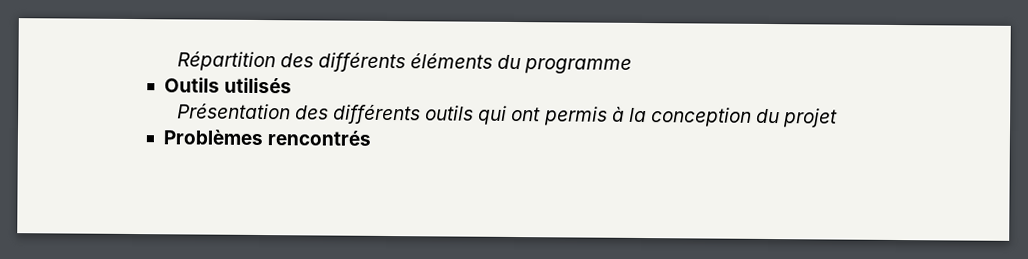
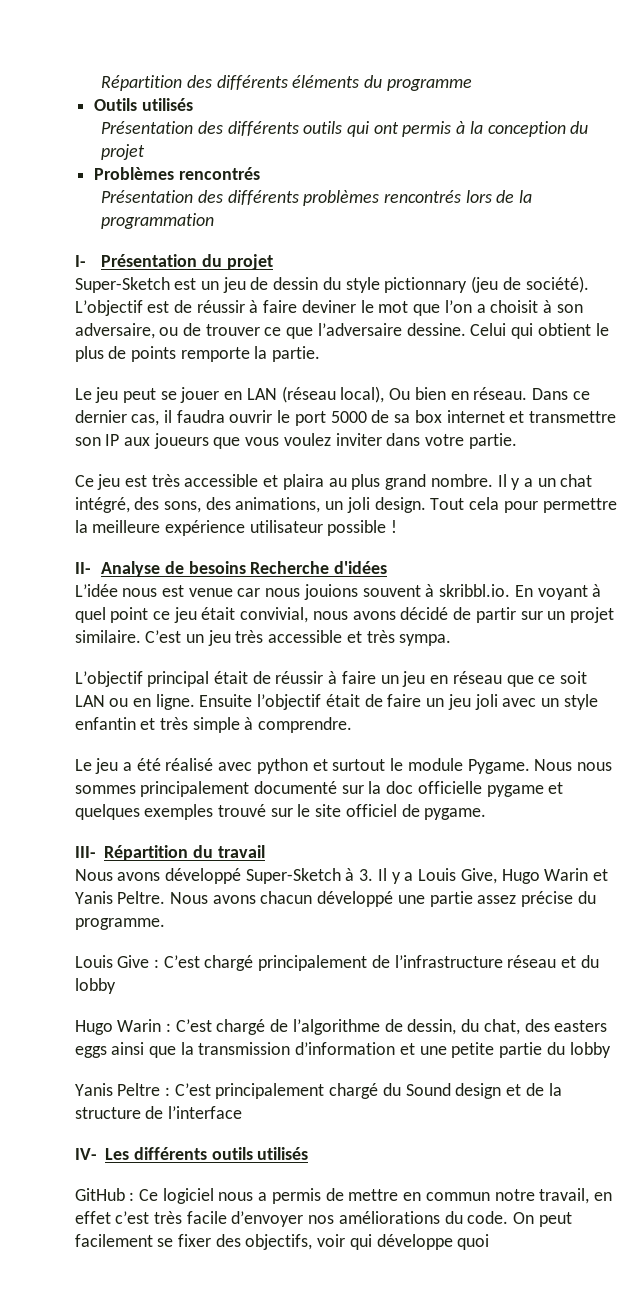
(372, 138) none -> [101,190,533,206] [101,213,215,229] [74,254,273,270] [74,276,589,293] [74,300,583,316] [74,323,609,339] [74,346,321,362] [74,386,590,403] [74,410,616,426] [74,433,517,449] [74,474,593,490] [74,497,617,513] [74,520,398,536] [74,561,387,577] [74,584,602,600] [74,607,614,623] [74,630,452,646] [74,671,587,687] [74,694,598,710] [74,717,353,733] [74,758,612,774] [74,781,564,797] [74,804,487,820] [74,845,265,861] [74,868,608,884] [74,891,596,907] [74,918,165,930] [74,955,599,971] [74,978,116,994] [74,1019,608,1035] [74,1042,611,1058] [74,1083,562,1099] [74,1106,242,1119] [74,1147,309,1160] [74,1188,612,1204] [74,1211,572,1227] [74,1234,490,1250] // Présentation des différents problèmes rencontrés lors de la programmation // I- Présentation du projet // Super-Sketch est un jeu de dessin du style pictionnary (jeu de société). L’objectif est de réussir à faire deviner le mot que l’on a choisit à son adversaire, ou de trouver ce que l’adversaire dessine. Celui qui obtient le plus de points remporte la partie. // Le jeu peut se jouer en LAN (réseau local), Ou bien en réseau. Dans ce dernier cas, il faudra ouvrir le port 5000 de sa box internet et transmettre son IP aux joueurs que vous voulez inviter dans votre partie. // Ce jeu est très accessible et plaira au plus grand nombre. Il y a un chat intégré, des sons, des animations, un joli design. Tout cela pour permettre la meilleure expérience utilisateur possible ! // II- Analyse de besoins Recherche d'idées // L’idée nous est venue car nous jouions souvent à skribbl.io. En voyant à quel point ce jeu était convivial, nous avons décidé de partir sur un projet similaire. C’est un jeu très accessible et très sympa. // L’objectif principal était de réussir à faire un jeu en réseau que ce soit LAN ou en ligne. Ensuite l’objectif était de faire un jeu joli avec un style enfantin et très simple à comprendre. // Le jeu a été réalisé avec python et surtout le module Pygame. Nous nous sommes principalement documenté sur la doc officielle pygame et quelques exemples trouvé sur le site officiel de pygame. // III- Répartition du travail // Nous avons développé Super-Sketch à 3. Il y a Louis Give, Hugo Warin et Yanis Peltre. Nous avons chacun développé une partie assez précise du programme. // Louis Give : C’est chargé principalement de l’infrastructure réseau et du lobby // Hugo Warin : C’est chargé de l’algorithme de dessin, du chat, des easters eggs ainsi que la transmission d’information et une petite partie du lobby // Yanis Peltre : C’est principalement chargé du Sound design et de la structure de l’interface // IV- Les différents outils utilisés // GitHub : Ce logiciel nous a permis de mettre en commun notre travail, en effet c’est très facile d’envoyer nos améliorations du code. On peut facilement se fixer des objectifs, voir qui développe quoi

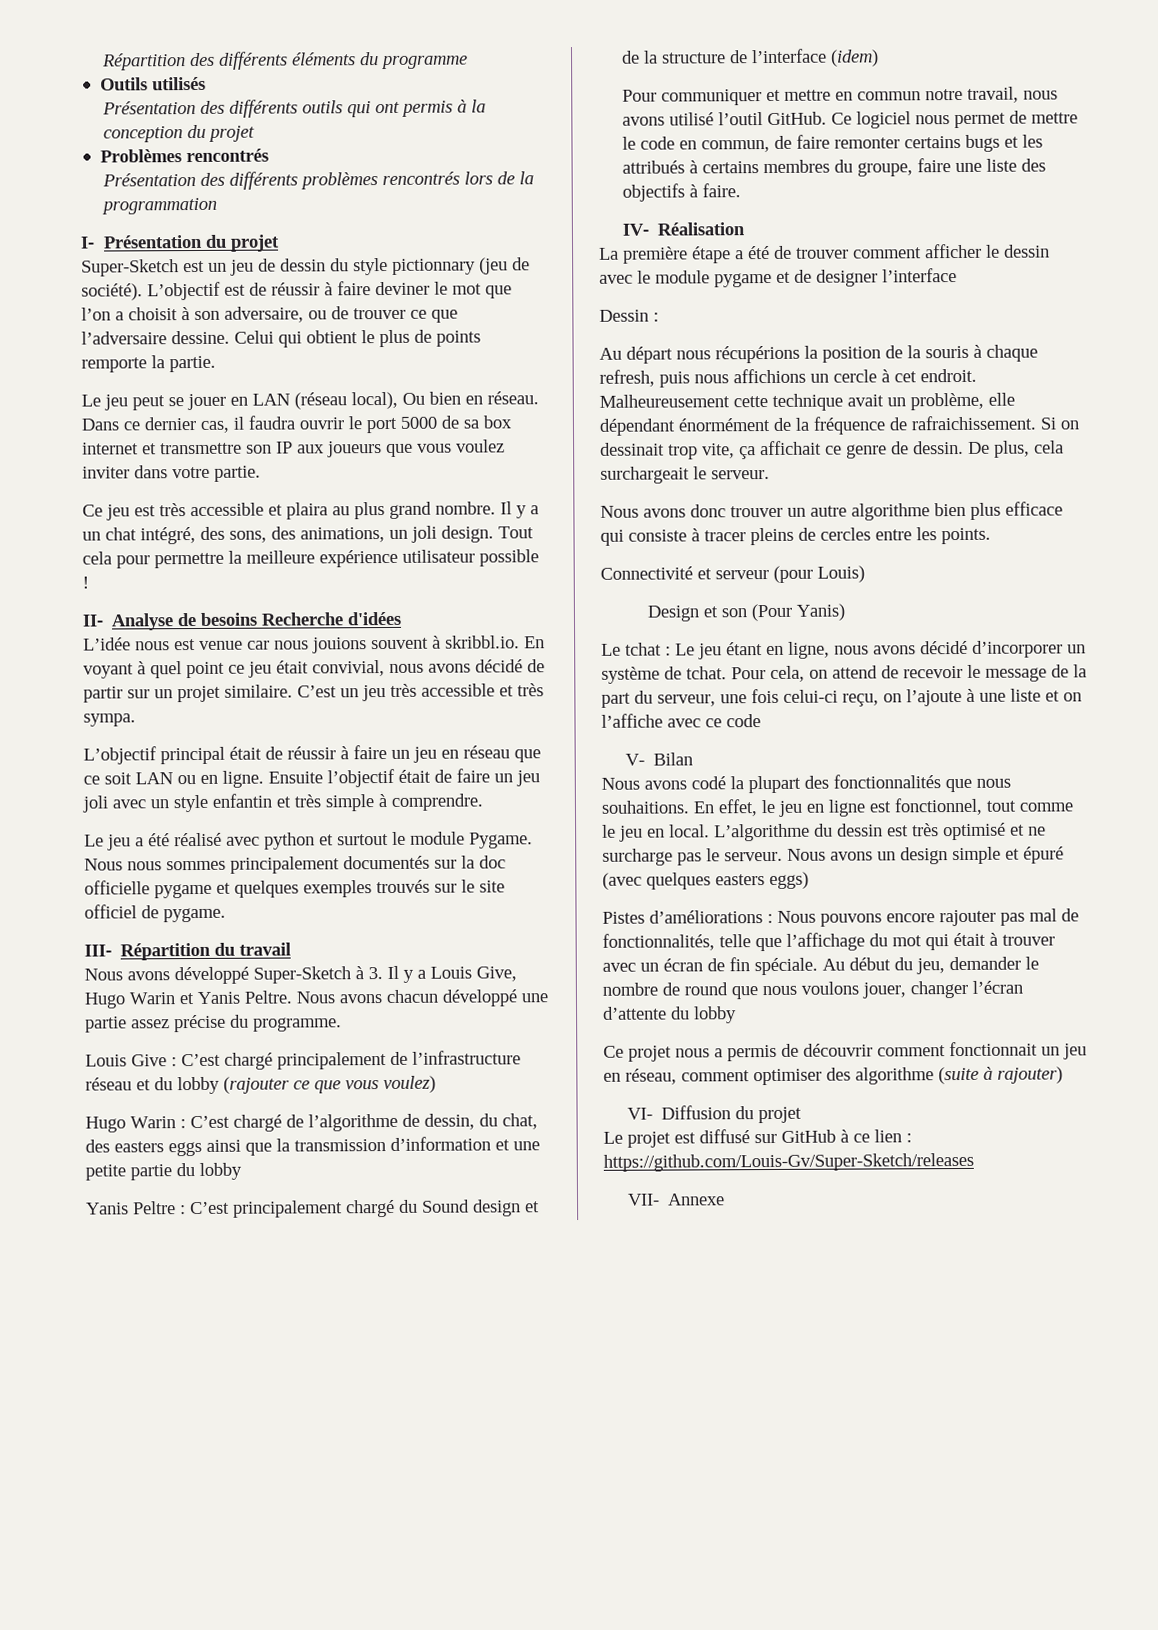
[253,781,337,794] documenté -> [342,855,430,870] documentés
[217,804,266,817] trouvé -> [375,879,430,894] trouvés
(116, 986) none -> [222,1075,436,1094] (rajouter ce que vous voulez)
[74,1147,309,1160] [74,1188,344,1204] // IV- Les différents outils utilisés // GitHub : Ce logiciel nous a permis de -> [829,49,879,67] [621,89,781,106] (idem) // Pour communiquer et
[593,1192,612,1201] [74,1211,572,1227] [74,1234,490,1250] en effet c’est très facile d’envoyer nos améliorations du code. On peut facilement se fixer des objectifs, voir qui développe quoi -> [1022,90,1058,100] [621,110,1078,129] [621,134,1043,153] [621,158,1046,177] [621,183,741,202] [621,222,745,236] [599,243,1050,264] [599,268,957,288] [599,309,659,322] [599,344,1038,364] [599,368,977,388] [599,392,1015,411] [599,415,1079,436] [600,440,1064,460] [600,466,770,484] [600,501,1063,521] [600,527,991,546] [600,565,865,583] [647,603,846,622] [601,640,1086,660] [601,664,1087,684] [601,688,1082,708] [601,713,761,728] [624,752,693,766] [601,774,1011,794] [601,797,1073,817] [602,822,1046,842] [602,846,1064,866] [602,871,809,890] [602,908,1079,927] [602,932,1055,952] [602,956,1039,976] [602,980,1023,1000] [603,1006,737,1024] [603,1041,1087,1062] [603,1066,1063,1086] [626,1105,802,1124] [603,1129,912,1148] [603,1152,974,1172] [626,1193,725,1206] nous avons utilisé l’outil GitHub. Ce logiciel nous permet de mettre le code en commun, de faire remonter certains bugs et les attribués à certains membres du groupe, faire une liste des objectifs à faire. // IV- Réalisation // La première étape a été de trouver comment afficher le dessin avec le module pygame et de designer l’interface // Dessin : // Au départ nous récupérions la position de la souris à chaque refresh, puis nous affichions un cercle à cet endroit. Malheureusement cette technique avait un problème, elle dépendant énormément de la fréquence de rafraichissement. Si on dessinait trop vite, ça affichait ce genre de dessin. De plus, cela surchargeait le serveur. // Nous avons donc trouver un autre algorithme bien plus efficace qui consiste à tracer pleins de cercles entre les points. // Connectivité et serveur (pour Louis) // Design et son (Pour Yanis) // Le tchat : Le jeu étant en ligne, nous avons décidé d’incorporer un système de tchat. Pour cela, on attend de recevoir le message de la part du serveur, une fois celui-ci reçu, on l’ajoute à une liste et on l’affiche avec ce code // V- Bilan // Nous avons codé la plupart des fonctionnalités que nous souhaitions. En effet, le jeu en ligne est fonctionnel, tout comme le jeu en local. L’algorithme du dessin est très optimisé et ne surcharge pas le serveur. Nous avons un design simple et épuré (avec quelques easters eggs) // Pistes d’améliorations : Nous pouvons encore rajouter pas mal de fonctionnalités, telle que l’affichage du mot qui était à trouver avec un écran de fin spéciale. Au début du jeu, demander le nombre de round que nous voulons jouer, changer l’écran d’attente du lobby // Ce projet nous a permis de découvrir comment fonctionnait un jeu en réseau, comment optimiser des algorithme (suite à rajouter) // VI- Diffusion du projet // Le projet est diffusé sur GitHub à ce lien : https://github.com/Louis-Gv/Super-Sketch/releases // VII- Annexe

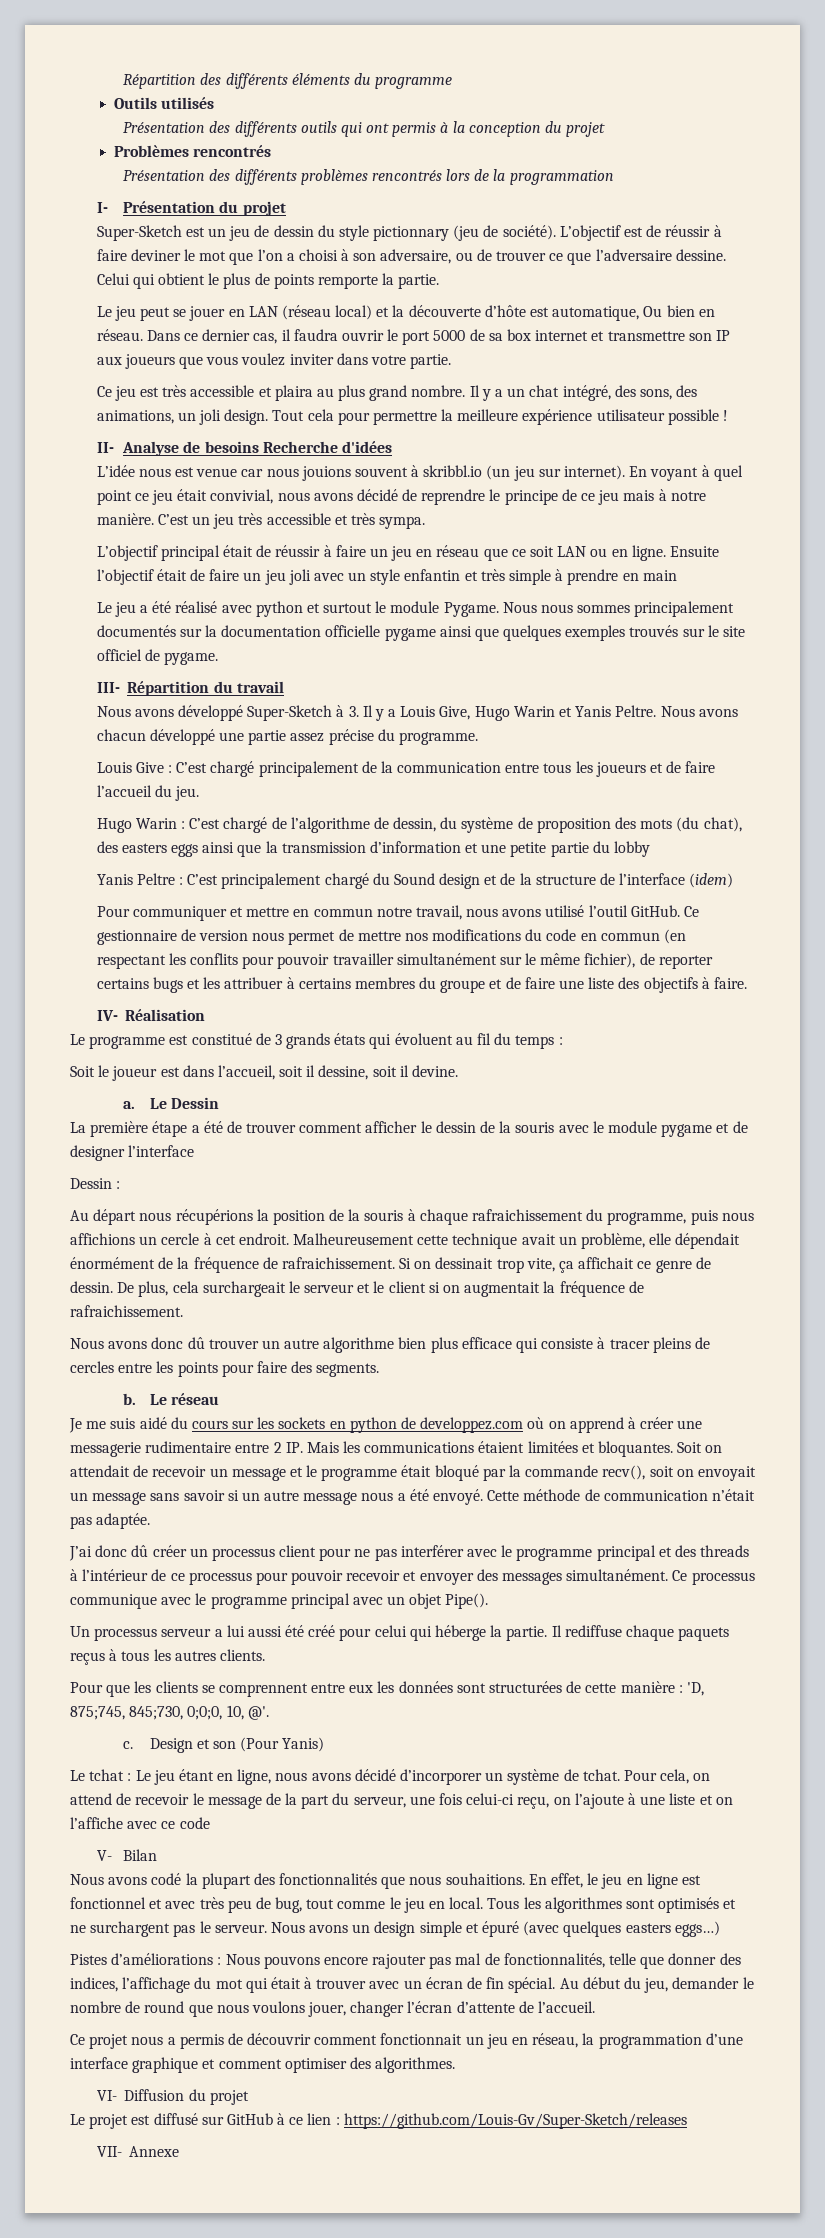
[127,307,178,321] choisit -> [298,249,338,261] choisi
[350,391,398,410] local), -> [335,305,640,321] local) et la découverte d’hôte est automatique,
[444,635,520,649] skribbl.io. -> [423,465,625,481] skribbl.io (un jeu sur internet).
[82,684,293,703] partir sur un projet similaire. -> [421,489,706,505] [96,513,154,525] reprendre le principe de ce jeu mais à notre manière.
[390,793,483,811] comprendre. -> [567,569,677,585] prendre en main
[478,855,506,869] doc -> [221,625,322,637] documentation
[215,882,231,894] et -> [439,626,499,641] ainsi que
[411,1050,521,1065] [84,1075,436,1095] l’infrastructure réseau et du lobby (rajouter ce que vous voulez) -> [380,761,716,777] [96,785,199,801] la communication entre tous les joueurs et de faire l’accueil du jeu.
[501,1113,538,1130] chat, -> [461,817,742,833] système de proposition des mots (du chat),
[855,111,911,129] logiciel -> [96,929,248,945] gestionnaire de version
[621,134,900,153] le code en commun, de faire remonter -> [404,929,686,944] [96,953,713,969] nos modifications du code en commun (en respectant les conflits pour pouvoir travailler simultanément sur le même fichier), de reporter
[621,160,685,174] attribués -> [224,977,284,989] attribuer
[856,162,913,177] groupe, -> [440,977,521,993] groupe et de
(745, 229) none -> [70,1033,563,1049] [70,1065,459,1081] [123,1097,219,1109] // Le programme est constitué de 3 grands états qui évoluent au fil du temps : // Soit le joueur est dans l’accueil, soit il dessine, soit il devine. // a. Le Dessin
(1050, 251) none -> [480,1121,555,1133] de la souris
[599,369,655,387] refresh, -> [472,1209,687,1225] rafraichissement du programme,
[599,418,676,436] dépendant -> [675,1233,741,1249] dépendait
[711,469,770,480] serveur. -> [304,1281,644,1297] [70,1305,183,1317] serveur et le client si on augmentait la fréquence de rafraichissement.
(726, 511) none -> [187,1337,205,1349] dû
[941,527,991,545] [600,565,865,583] points. // Connectivité et serveur (pour Louis) // -> [177,1361,380,1377] [123,1393,219,1405] [69,1417,703,1433] [70,1441,723,1457] [70,1465,756,1481] [70,1489,755,1505] [70,1513,151,1529] [69,1545,750,1561] [70,1569,755,1585] [70,1593,489,1609] [70,1625,730,1641] [70,1649,265,1665] [70,1681,704,1697] [70,1705,269,1720] [123,1741,134,1749] points pour faire des segments. // b. Le réseau // Je me suis aidé du cours sur les sockets en python de developpez.com où on apprend à créer une messagerie rudimentaire entre 2 IP. Mais les communications étaient limitées et bloquantes. Soit on attendait de recevoir un message et le programme était bloqué par la commande recv(), soit on envoyait un message sans savoir si un autre message nous a été envoyé. Cette méthode de communication n’était pas adaptée. // J’ai donc dû créer un processus client pour ne pas interférer avec le programme principal et des threads à l’intérieur de ce processus pour pouvoir recevoir et envoyer des messages simultanément. Ce processus communique avec le programme principal avec un objet Pipe(). // Un processus serveur a lui aussi été créé pour celui qui héberge la partie. Il rediffuse chaque paquets reçus à tous les autres clients. // Pour que les clients se comprennent entre eux les données sont structurées de cette manière : 'D, 875;745, 845;730, 0;0;0, 10, @'. // c.
[894,797,983,816] fonctionnel, -> [70,1897,303,1913] fonctionnel et avec très peu de bug,
[714,822,1006,842] L’algorithme du dessin est très optimisé -> [487,1897,720,1913] Tous les algorithmes sont optimisés
[602,848,673,866] surcharge -> [90,1921,171,1937] surchargent
[769,871,809,890] eggs) -> [674,1921,720,1937] eggs…)
(782, 944) none -> [668,1953,741,1965] [70,1977,118,1992] donner des indices,
[754,957,818,976] spéciale. -> [508,1977,556,1993] spécial.
[671,1006,737,1024] du lobby -> [518,2001,596,2013] de l’accueil.
[681,1066,1063,1086] comment optimiser des algorithme (suite à rajouter) -> [582,2033,743,2049] [70,2057,456,2073] la programmation d’une interface graphique et comment optimiser des algorithmes.

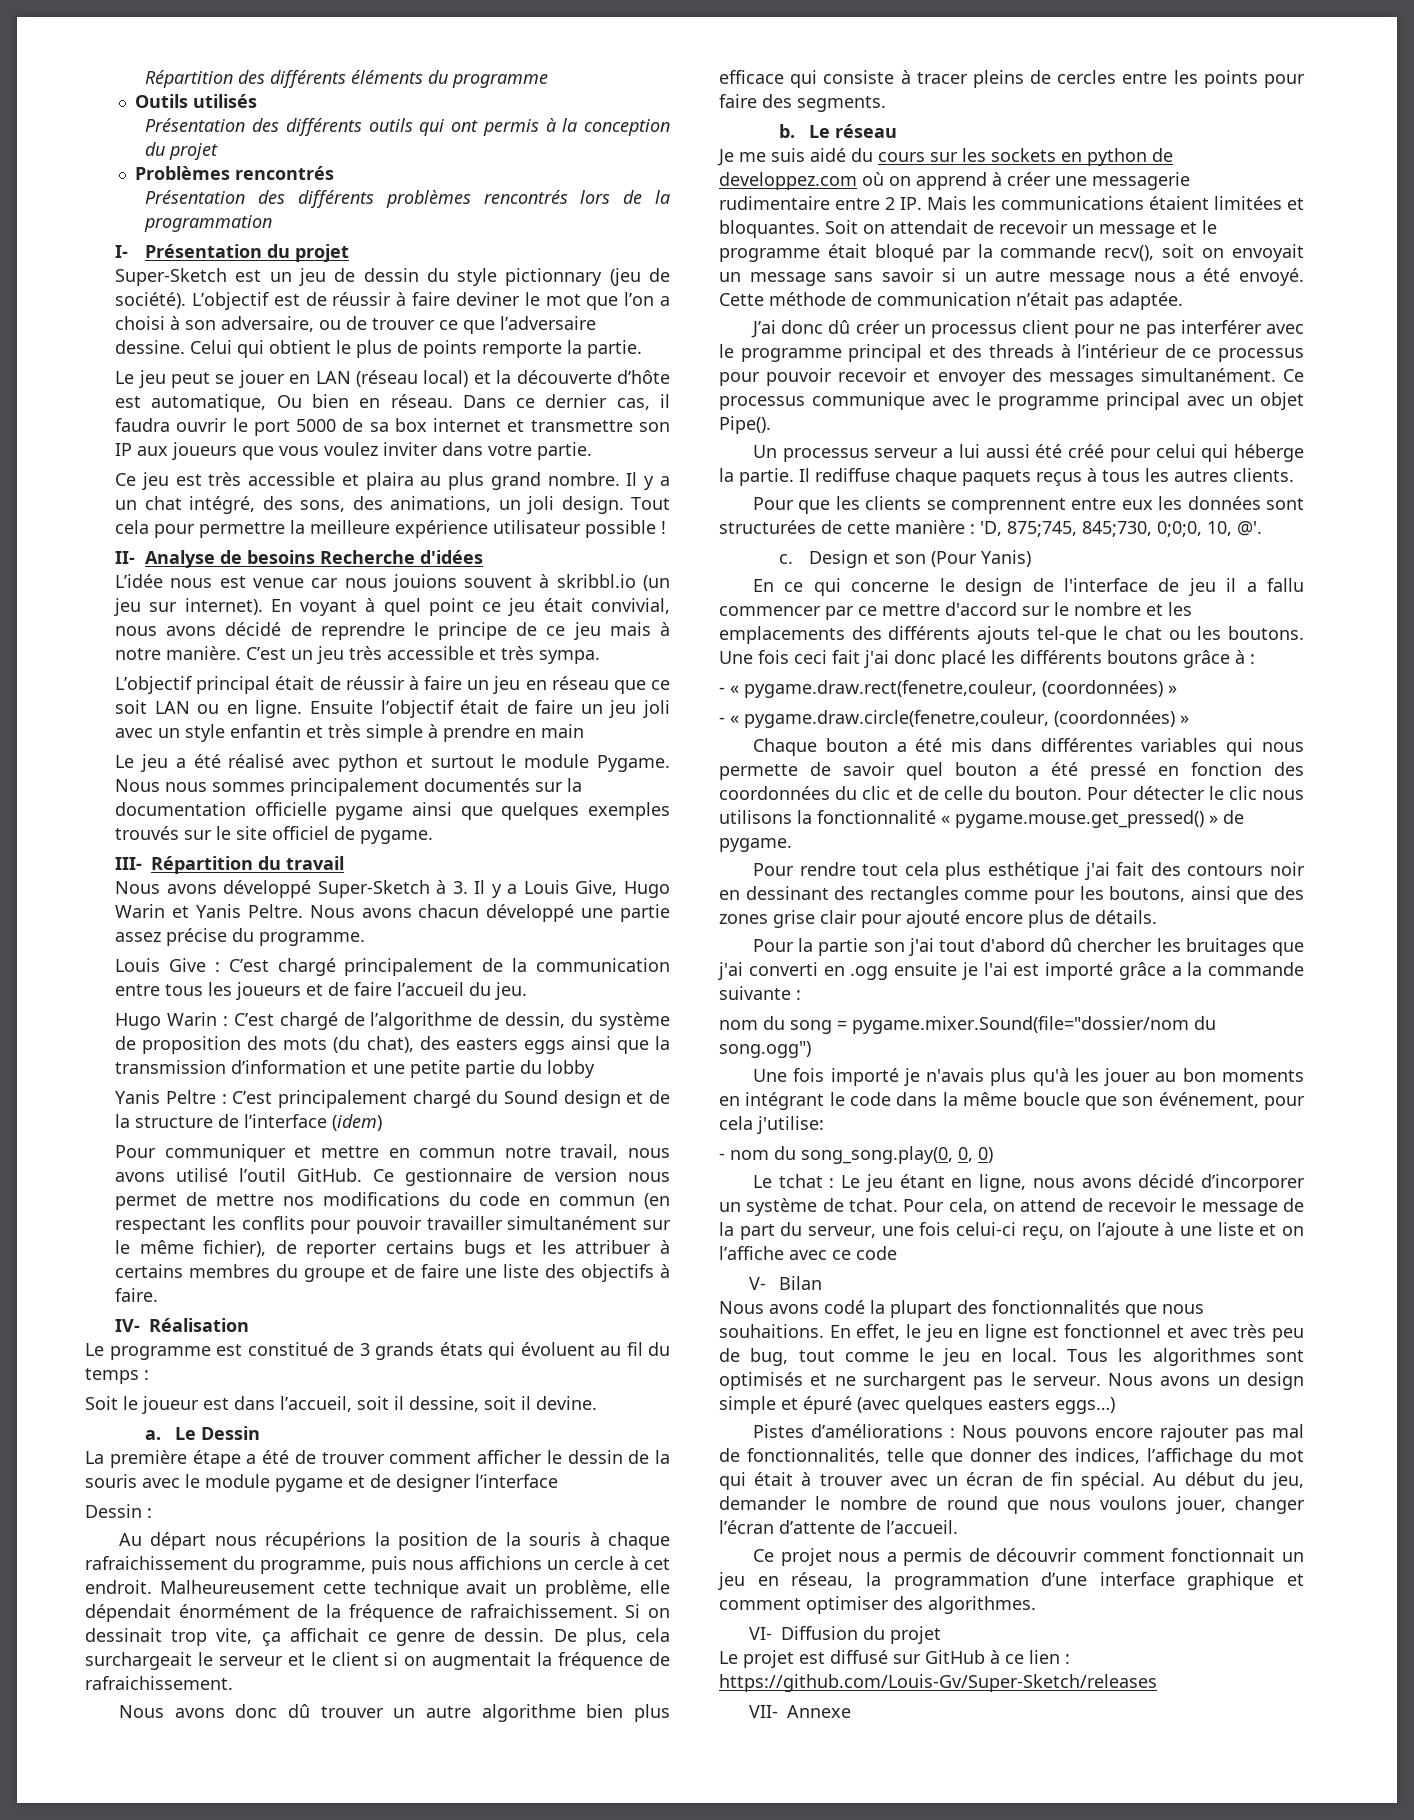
(325, 1744) none -> [753,578,1304,596] [719,602,1192,620] [719,626,1304,644] [719,650,1255,668] [719,680,1177,698] [719,710,1189,728] [753,738,1304,756] [719,762,1304,780] [719,786,1304,800] [719,810,1244,828] [719,838,792,852] [753,862,1305,880] [719,886,1304,904] [719,910,1157,928] [753,938,1304,956] [718,962,1304,980] [719,986,801,1000] [719,1016,1216,1034] [719,1041,811,1058] [753,1068,1304,1086] [719,1092,1305,1110] [719,1116,824,1134] [719,1146,993,1164] // En ce qui concerne le design de l'interface de jeu il a fallu commencer par ce mettre d'accord sur le nombre et les emplacements des différents ajouts tel-que le chat ou les boutons. Une fois ceci fait j'ai donc placé les différents boutons grâce à : // - « pygame.draw.rect(fenetre,couleur, (coordonnées) » // - « pygame.draw.circle(fenetre,couleur, (coordonnées) » // Chaque bouton a été mis dans différentes variables qui nous permette de savoir quel bouton a été pressé en fonction des coordonnées du clic et de celle du bouton. Pour détecter le clic nous utilisons la fonctionnalité « pygame.mouse.get_pressed() » de pygame. // Pour rendre tout cela plus esthétique j'ai fait des contours noir en dessinant des rectangles comme pour les boutons, ainsi que des zones grise clair pour ajouté encore plus de détails. // Pour la partie son j'ai tout d'abord dû chercher les bruitages que j'ai converti en .ogg ensuite je l'ai est importé grâce a la commande suivante : // nom du song = pygame.mixer.Sound(file="dossier/nom du song.ogg") // Une fois importé je n'avais plus qu'à les jouer au bon moments en intégrant le code dans la même boucle que son événement, pour cela j'utilise: // - nom du song_song.play(0, 0, 0)

